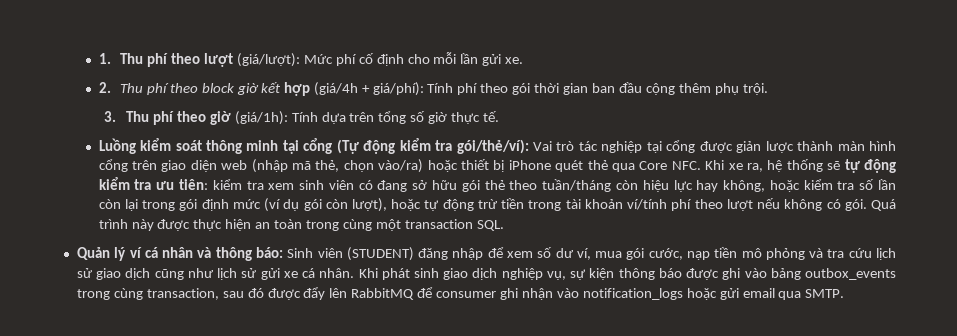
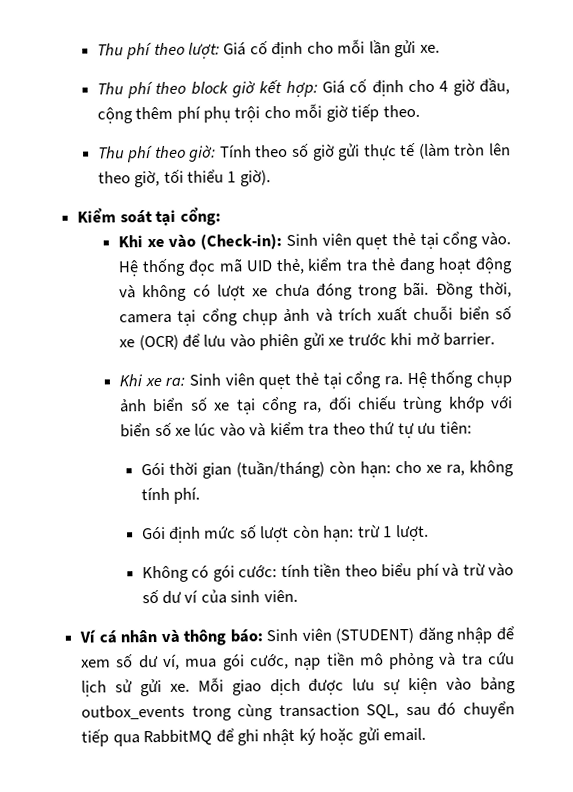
[98,53,356,67] 1. Thu phí theo lượt (giá/lượt): Mức phí -> [96,42,247,60] Thu phí theo lượt: Giá
[98,82,111,93] 2. -> (440, 48) none
[283,82,768,96] [104,111,500,125] [98,138,896,154] [98,159,896,173] [98,177,897,192] [98,198,896,212] [98,219,504,231] [76,247,142,261] hợp (giá/4h + giá/phí): Tính phí theo gói thời gian ban đầu cộng thêm phụ trội. // 3. Thu phí theo giờ (giá/1h): Tính dựa trên tổng số giờ thực tế. // Luồng kiểm soát thông minh tại cổng (Tự động kiểm tra gói/thẻ/ví): Vai trò tác nghiệp tại cổng được giản lược thành màn hình cổng trên giao diện web (nhập mã thẻ, chọn vào/ra) hoặc thiết bị iPhone quét thẻ qua Core NFC. Khi xe ra, hệ thống sẽ tự động kiểm tra ưu tiên: kiểm tra xem sinh viên có đang sở hữu gói thẻ theo tuần/tháng còn hiệu lực hay không, hoặc kiểm tra số lần còn lại trong gói định mức (ví dụ gói còn lượt), hoặc tự động trừ tiền trong tài khoản ví/tính phí theo lượt nếu không có gói. Quá trình này được thực hiện an toàn trong cùng một transaction SQL. // Quản lý ví -> [285,78,511,97] [96,103,420,124] [97,142,512,163] [97,169,271,188] [77,206,221,227] [118,231,512,250] [118,257,513,277] [119,281,512,302] [119,305,512,326] [119,332,496,351] [119,370,513,390] [120,395,514,415] [120,421,472,439] [140,460,514,479] [140,486,200,504] [141,524,429,543] [141,562,515,583] [141,589,298,604] [79,629,97,643] hợp: Giá cố định cho 4 giờ đầu, cộng thêm phí phụ trội cho mỗi giờ tiếp theo. // Thu phí theo giờ: Tính theo số giờ gửi thực tế (làm tròn lên theo giờ, tối thiểu 1 giờ). // Kiểm soát tại cổng: // Khi xe vào (Check-in): Sinh viên quẹt thẻ tại cổng vào. Hệ thống đọc mã UID thẻ, kiểm tra thẻ đang hoạt động và không có lượt xe chưa đóng trong bãi. Đồng thời, camera tại cổng chụp ảnh và trích xuất chuỗi biển số xe (OCR) để lưu vào phiên gửi xe trước khi mở barrier. // Khi xe ra: Sinh viên quẹt thẻ tại cổng ra. Hệ thống chụp ảnh biển số xe tại cổng ra, đối chiếu trùng khớp với biển số xe lúc vào và kiểm tra theo thứ tự ưu tiên: // Gói thời gian (tuần/tháng) còn hạn: cho xe ra, không tính phí. // Gói định mức số lượt còn hạn: trừ 1 lượt. // Không có gói cước: tính tiền theo biểu phí và trừ vào số dư ví của sinh viên. // Ví
[96,268,741,280] giao dịch cũng như lịch sử gửi xe cá nhân. Khi phát sinh giao dịch nghiệp vụ, sự kiện thông báo được ghi -> [139,677,439,697] gửi xe. Mỗi giao dịch được lưu sự kiện
[146,287,845,300] transaction, sau đó được đẩy lên RabbitMQ để consumer ghi nhận vào notification_logs hoặc gửi email qua SMTP. -> [278,701,516,719] [81,727,427,747] transaction SQL, sau đó chuyển tiếp qua RabbitMQ để ghi nhật ký hoặc gửi email.

